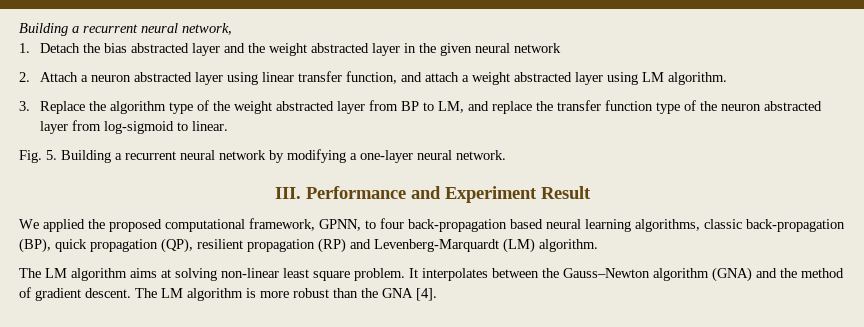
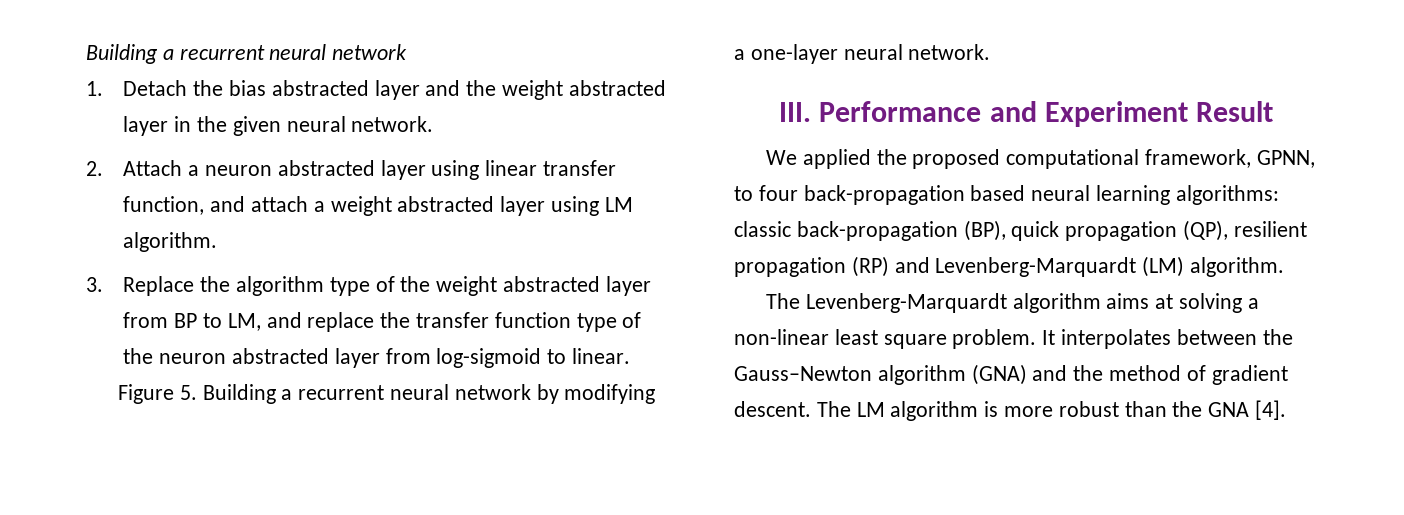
[19,23,232,36] Building a recurrent neural network, -> [86,44,408,64] Building a recurrent neural network
[514,43,562,53] network -> [351,116,434,132] network.
[19,150,42,163] Fig. -> [117,384,174,404] Figure
[635,219,700,232] algorithms, -> [1175,185,1279,205] algorithms:
[45,268,67,278] LM -> [805,293,1007,313] Levenberg-Marquardt
(217, 274) none -> [1247,298,1259,309] a

